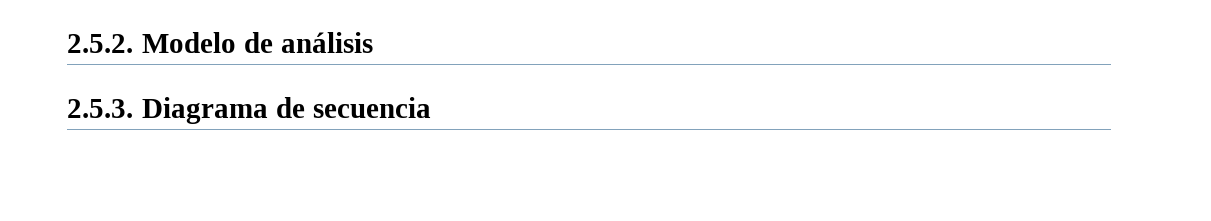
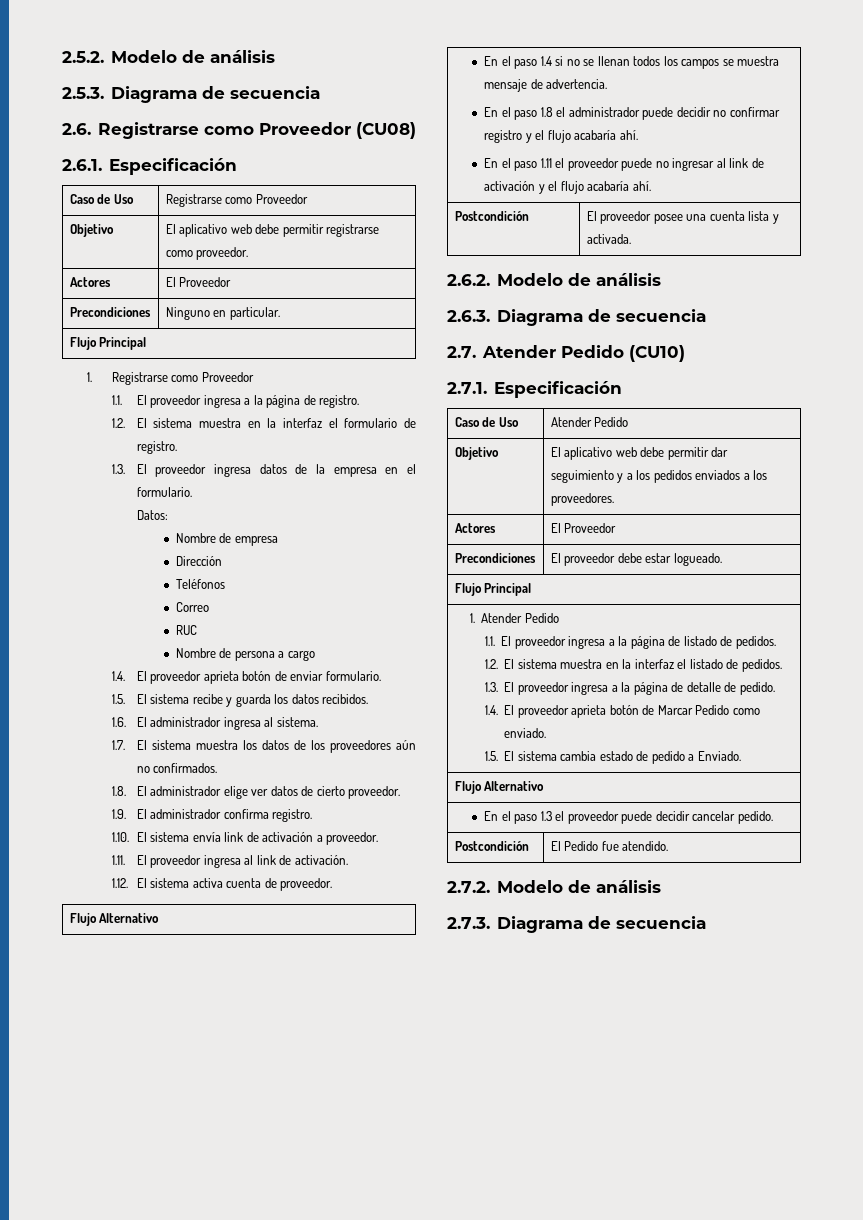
(431, 107) none -> [62,122,416,139] [62,158,237,175] [69,194,134,204] [165,194,308,207] [69,224,114,237] [165,224,380,237] [165,247,249,260] [69,277,111,287] [165,277,232,287] [69,307,151,317] [165,307,280,320] [69,337,147,350] [86,372,254,385] [111,395,360,408] [111,418,417,428] [136,441,177,454] [111,464,417,477] [136,487,192,497] [136,510,168,520] [175,533,278,546] [175,556,222,566] [175,579,225,589] [175,602,209,612] [175,625,197,635] [175,648,315,661] [111,671,381,684] [111,694,369,707] [111,717,318,730] [111,740,416,753] [136,763,218,773] [111,786,401,799] [111,809,313,822] [111,832,379,845] [111,855,348,868] [111,878,333,891] [69,913,160,926] [484,56,780,69] [484,79,608,92] [484,107,780,120] [484,130,638,143] [484,158,764,171] [484,181,651,194] [454,211,529,221] [586,211,779,224] [586,234,631,244] [447,273,661,286] [447,309,706,326] [447,345,685,362] [447,381,622,398] [454,417,519,427] [550,417,629,427] [454,447,499,460] [550,447,729,460] [550,470,768,483] [550,493,614,506] [454,523,496,533] [550,523,617,533] [454,553,536,563] [550,553,722,566] [454,583,532,596] [469,613,559,623] [484,636,776,649] [484,659,782,672] [484,682,775,695] [484,705,760,718] [504,728,547,738] [484,751,741,764] [454,781,545,794] [484,811,773,824] [454,841,529,851] [550,841,669,851] [447,880,661,893] [447,916,706,933] // 2.6. Registrarse como Proveedor (CU08) // 2.6.1. Especificación // Caso de Uso | Registrarse como Proveedor // Objetivo | El aplicativo web debe permitir registrarse como proveedor. // Actores | El Proveedor // Precondiciones | Ninguno en particular. // Flujo Principal // 1. Registrarse como Proveedor // 1.1. El proveedor ingresa a la página de registro. // 1.2. El sistema muestra en la interfaz el formulario de registro. // 1.3. El proveedor ingresa datos de la empresa en el formulario. // Datos: // Nombre de empresa // Dirección // Teléfonos // Correo // RUC // Nombre de persona a cargo // 1.4. El proveedor aprieta botón de enviar formulario. // 1.5. El sistema recibe y guarda los datos recibidos. // 1.6. El administrador ingresa al sistema. // 1.7. El sistema muestra los datos de los proveedores aún no confirmados. // 1.8. El administrador elige ver datos de cierto proveedor. // 1.9. El administrador confirma registro. // 1.10. El sistema envía link de activación a proveedor. // 1.11. El proveedor ingresa al link de activación. // 1.12. El sistema activa cuenta de proveedor. // Flujo Alternativo // En el paso 1.4 si no se llenan todos los campos se muestra mensaje de advertencia. // En el paso 1.8 el administrador puede decidir no confirmar registro y el flujo acabaría ahí. // En el paso 1.11 el proveedor puede no ingresar al link de activación y el flujo acabaría ahí. // Postcondición | El proveedor posee una cuenta lista y activada. // 2.6.2. Modelo de análisis // 2.6.3. Diagrama de secuencia // 2.7. Atender Pedido (CU10) // 2.7.1. Especificación // Caso de Uso | Atender Pedido // Objetivo | El aplicativo web debe permitir dar seguimiento y a los pedidos enviados a los proveedores. // Actores | El Proveedor // Precondiciones | El proveedor debe estar logueado. // Flujo Principal // 1. Atender Pedido // 1.1. El proveedor ingresa a la página de listado de pedidos. // 1.2. El sistema muestra en la interfaz el listado de pedidos. // 1.3. El proveedor ingresa a la página de detalle de pedido. // 1.4. El proveedor aprieta botón de Marcar Pedido como enviado. // 1.5. El sistema cambia estado de pedido a Enviado. // Flujo Alternativo // En el paso 1.3 el proveedor puede decidir cancelar pedido. // Postcondición | El Pedido fue atendido. // 2.7.2. Modelo de análisis // 2.7.3. Diagrama de secuencia

